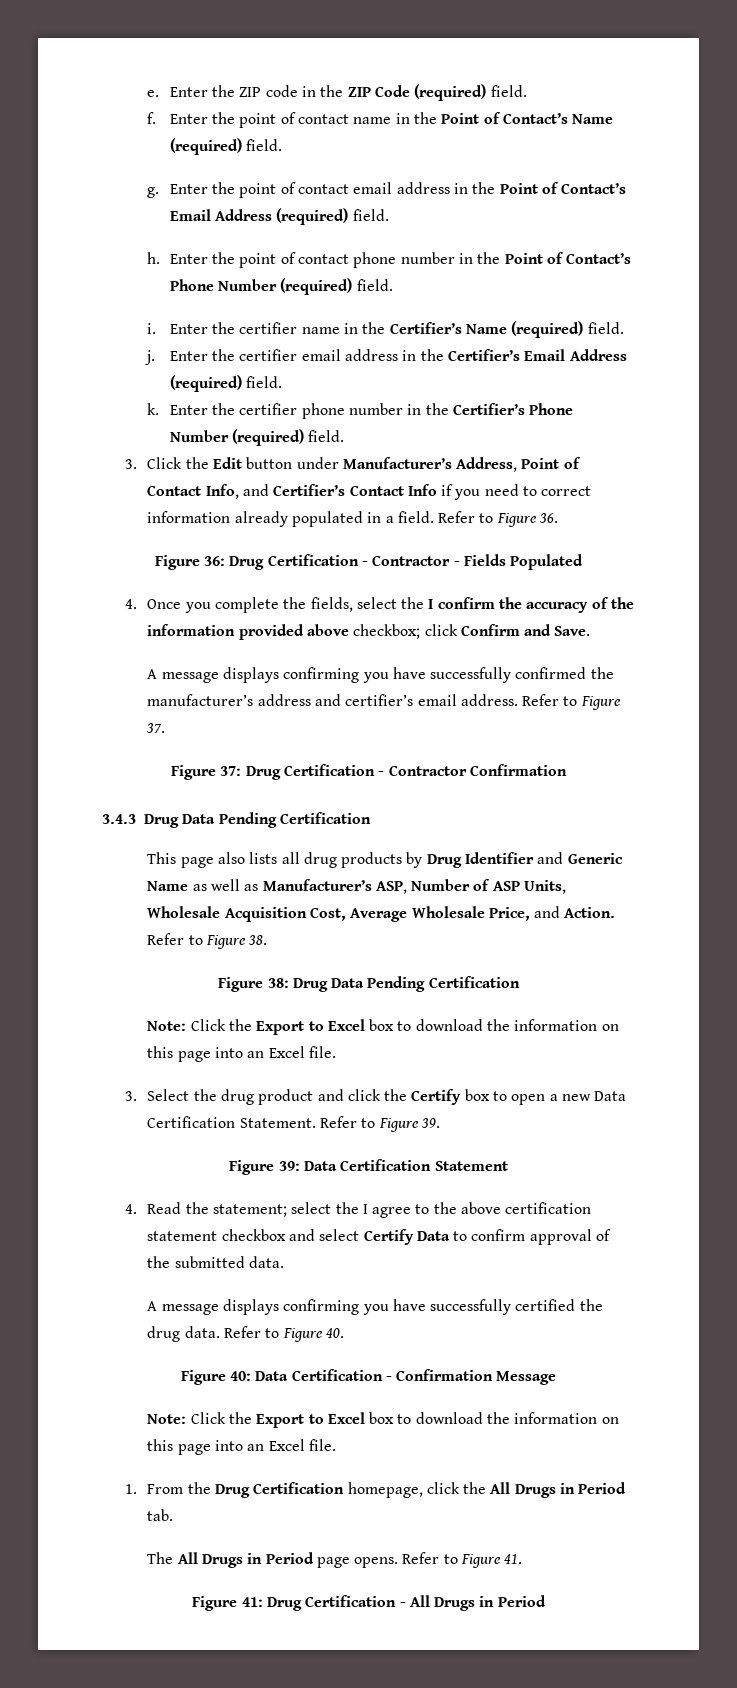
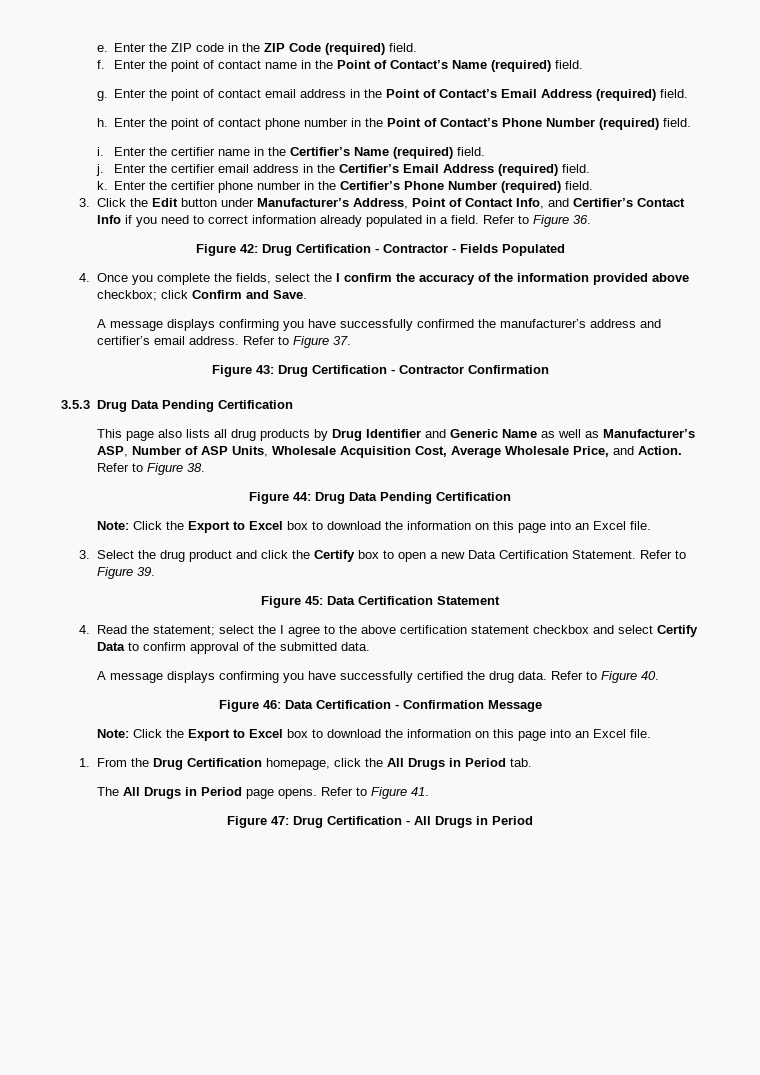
[204,556,226,566] 36: -> [239,244,258,253] 42:
[220,766,242,776] 37: -> [255,365,274,374] 43:
[102,814,136,824] 3.4.3 -> [61,400,90,409] 3.5.3
[267,978,289,988] 38: -> [293,492,311,501] 44:
[278,1161,300,1171] 39: -> [305,596,323,605] 45:
[229,1371,251,1381] 40: -> [262,700,281,709] 46:
[241,1597,263,1607] 41: -> [271,816,289,825] 47:

